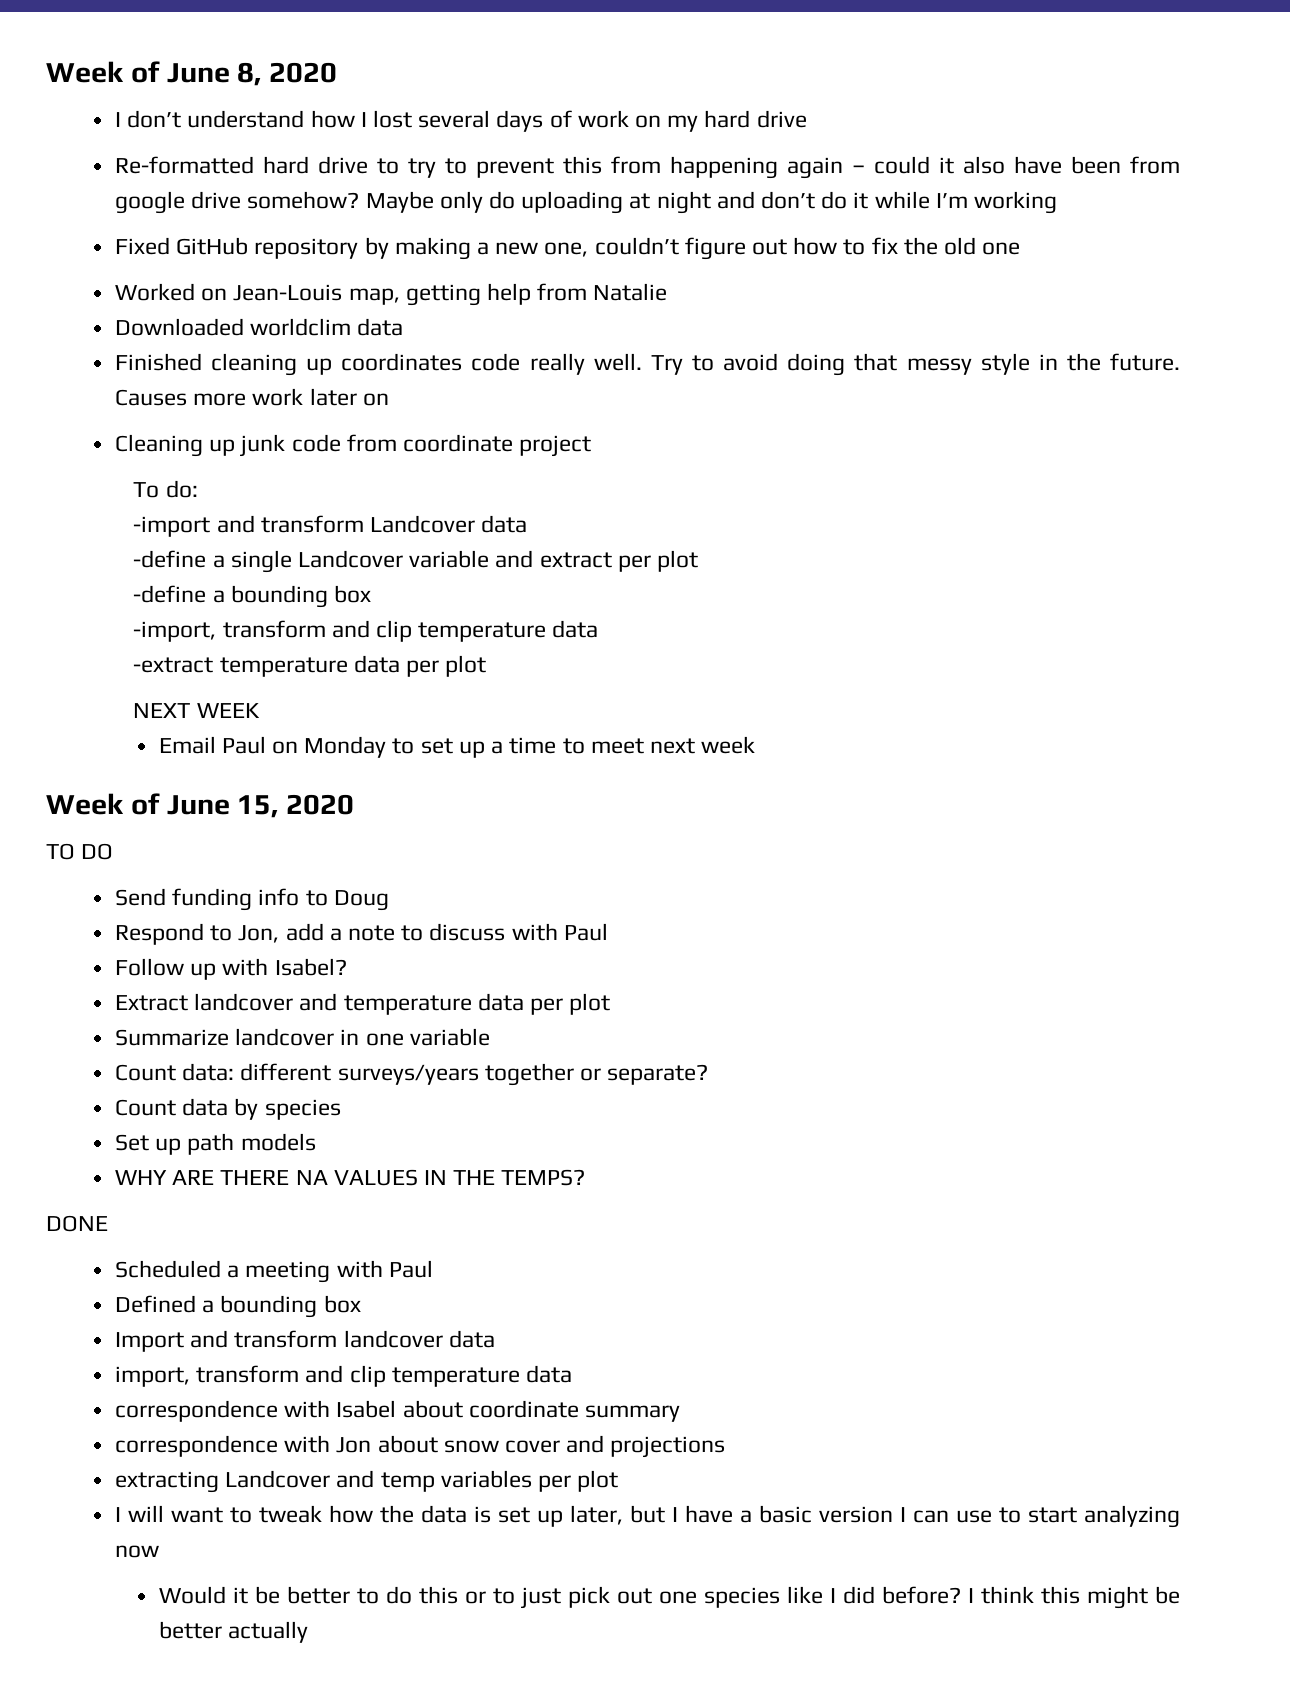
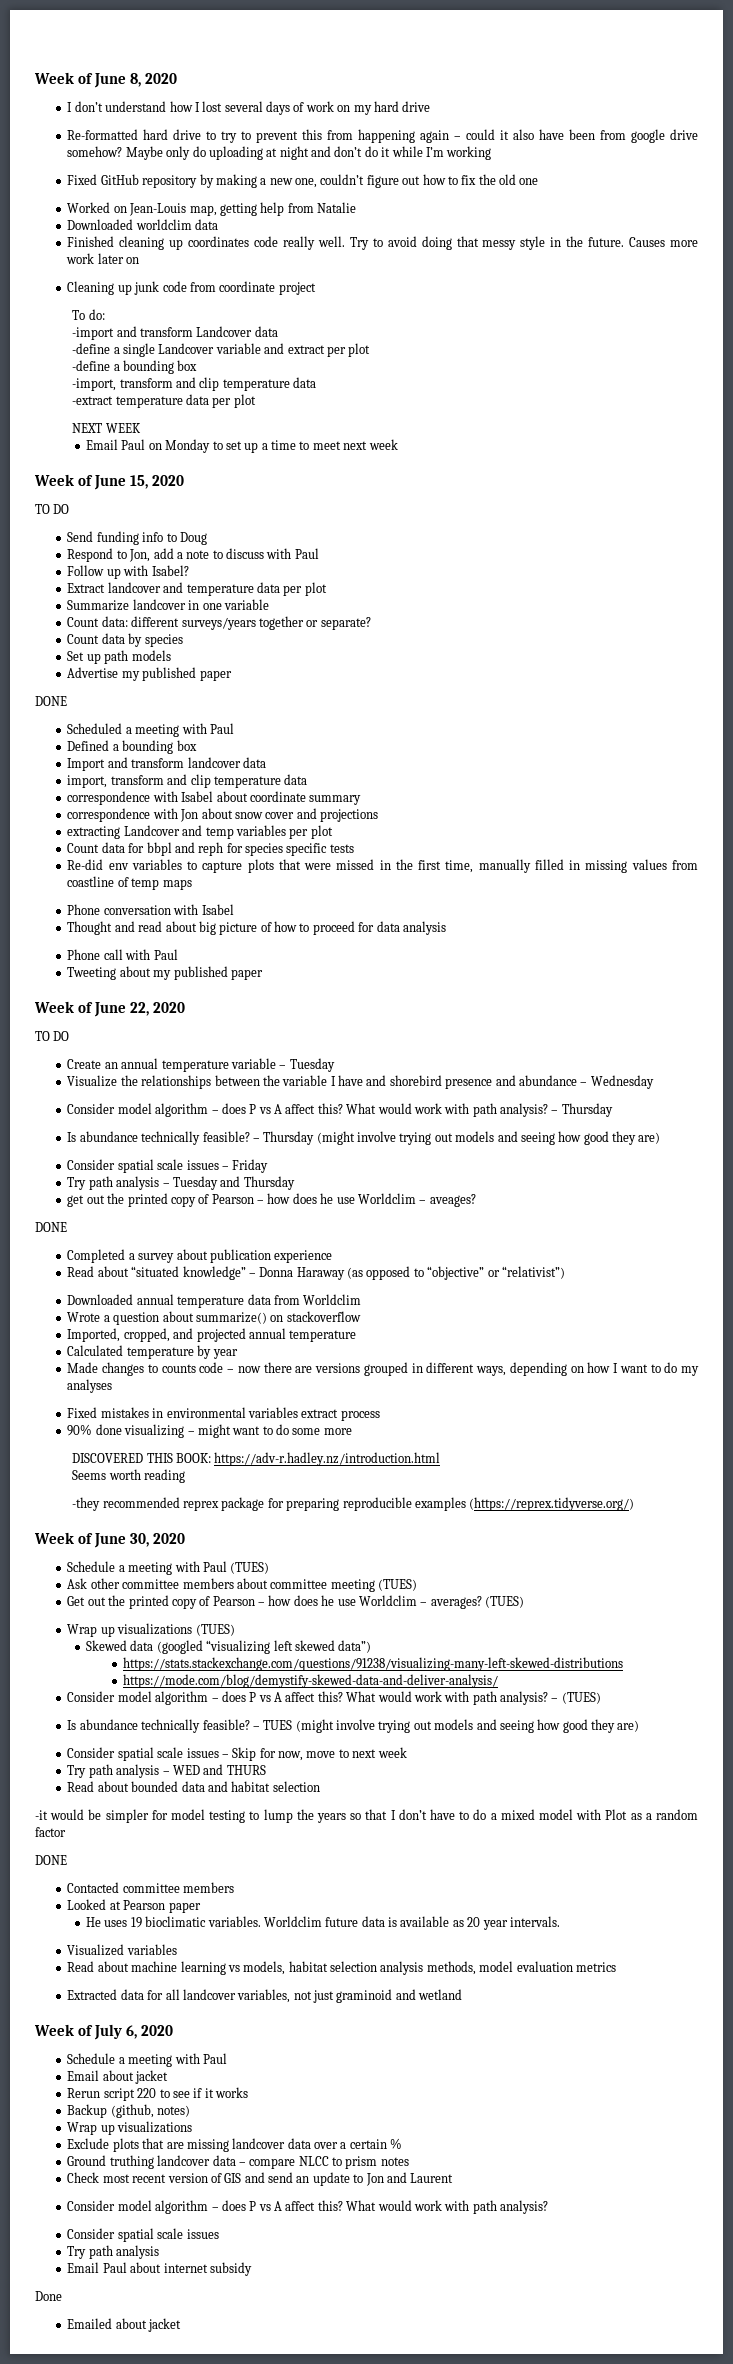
[114,1169,586,1186] WHY ARE THERE NA VALUES IN THE TEMPS? -> [67,667,232,681] Advertise my published paper
[114,1505,1180,1528] [114,1545,159,1558] [158,1586,1180,1609] [158,1621,308,1643] I will want to tweak how the data is set up later, but I have a basic version I can use to start analyzing now // Would it be better to do this or to just pick out one species like I did before? I think this might be better actually -> [67,842,354,856] [67,859,699,873] [67,876,192,890] [67,904,234,915] [67,921,446,935] [67,949,178,960] [67,966,263,980] [34,1001,185,1017] [35,1031,70,1041] [67,1058,335,1072] [67,1075,654,1089] [67,1103,613,1117] [67,1131,661,1145] [67,1159,269,1173] [67,1176,295,1190] [67,1193,476,1207] [35,1222,67,1232] [67,1249,333,1263] [67,1266,565,1280] [67,1294,362,1308] [67,1311,361,1325] [67,1328,357,1342] [67,1345,238,1359] [67,1362,700,1376] [67,1379,113,1393] [67,1407,380,1421] [67,1424,352,1438] [72,1452,441,1466] [72,1469,185,1483] [72,1497,635,1511] [34,1532,185,1548] [67,1561,270,1575] [67,1578,417,1592] [67,1595,524,1609] [67,1623,235,1637] [85,1640,372,1654] [123,1657,624,1671] [123,1674,499,1688] [67,1691,601,1705] [67,1719,640,1733] [67,1747,407,1761] [67,1764,266,1778] [67,1781,320,1792] [35,1809,698,1823] [35,1827,66,1837] [35,1855,67,1865] [67,1882,235,1893] [67,1899,201,1913] [85,1916,560,1930] [67,1944,177,1956] [67,1961,616,1975] [67,1989,463,2003] [34,2024,173,2040] [67,2053,227,2067] [67,2070,169,2084] [67,2087,248,2101] [67,2104,191,2118] [67,2121,193,2135] [67,2138,403,2152] [67,2155,409,2169] [67,2172,454,2186] [67,2200,548,2214] [67,2228,219,2242] [67,2245,160,2259] [67,2262,252,2276] [35,2291,62,2301] [67,2318,182,2332] Count data for bbpl and reph for species specific tests // Re-did env variables to capture plots that were missed in the first time, manually filled in missing values from coastline of temp maps // Phone conversation with Isabel // Thought and read about big picture of how to proceed for data analysis // Phone call with Paul // Tweeting about my published paper // Week of June 22, 2020 // TO DO // Create an annual temperature variable – Tuesday // Visualize the relationships between the variable I have and shorebird presence and abundance – Wednesday // Consider model algorithm – does P vs A affect this? What would work with path analysis? – Thursday // Is abundance technically feasible? – Thursday (might involve trying out models and seeing how good they are) // Consider spatial scale issues – Friday // Try path analysis – Tuesday and Thursday // get out the printed copy of Pearson – how does he use Worldclim – aveages? // DONE // Completed a survey about publication experience // Read about “situated knowledge” – Donna Haraway (as opposed to “objective” or “relativist”) // Downloaded annual temperature data from Worldclim // Wrote a question about summarize() on stackoverflow // Imported, cropped, and projected annual temperature // Calculated temperature by year // Made changes to counts code – now there are versions grouped in different ways, depending on how I want to do my analyses // Fixed mistakes in environmental variables extract process // 90% done visualizing – might want to do some more // DISCOVERED THIS BOOK: https://adv-r.hadley.nz/introduction.html // Seems worth reading // -they recommended reprex package for preparing reproducible examples (https://reprex.tidyverse.org/) // Week of June 30, 2020 // Schedule a meeting with Paul (TUES) // Ask other committee members about committee meeting (TUES) // Get out the printed copy of Pearson – how does he use Worldclim – averages? (TUES) // Wrap up visualizations (TUES) // Skewed data (googled “visualizing left skewed data”) // https://stats.stackexchange.com/questions/91238/visualizing-many-left-skewed-distributions // https://mode.com/blog/demystify-skewed-data-and-deliver-analysis/ // Consider model algorithm – does P vs A affect this? What would work with path analysis? – (TUES) // Is abundance technically feasible? – TUES (might involve trying out models and seeing how good they are) // Consider spatial scale issues – Skip for now, move to next week // Try path analysis – WED and THURS // Read about bounded data and habitat selection // -it would be simpler for model testing to lump the years so that I don’t have to do a mixed model with Plot as a random factor // DONE // Contacted committee members // Looked at Pearson paper // He uses 19 bioclimatic variables. Worldclim future data is available as 20 year intervals. // Visualized variables // Read about machine learning vs models, habitat selection analysis methods, model evaluation metrics // Extracted data for all landcover variables, not just graminoid and wetland // Week of July 6, 2020 // Schedule a meeting with Paul // Email about jacket // Rerun script 220 to see if it works // Backup (github, notes) // Wrap up visualizations // Exclude plots that are missing landcover data over a certain % // Ground truthing landcover data – compare NLCC to prism notes // Check most recent version of GIS and send an update to Jon and Laurent // Consider model algorithm – does P vs A affect this? What would work with path analysis? // Consider spatial scale issues // Try path analysis // Email Paul about internet subsidy // Done // Emailed about jacket

